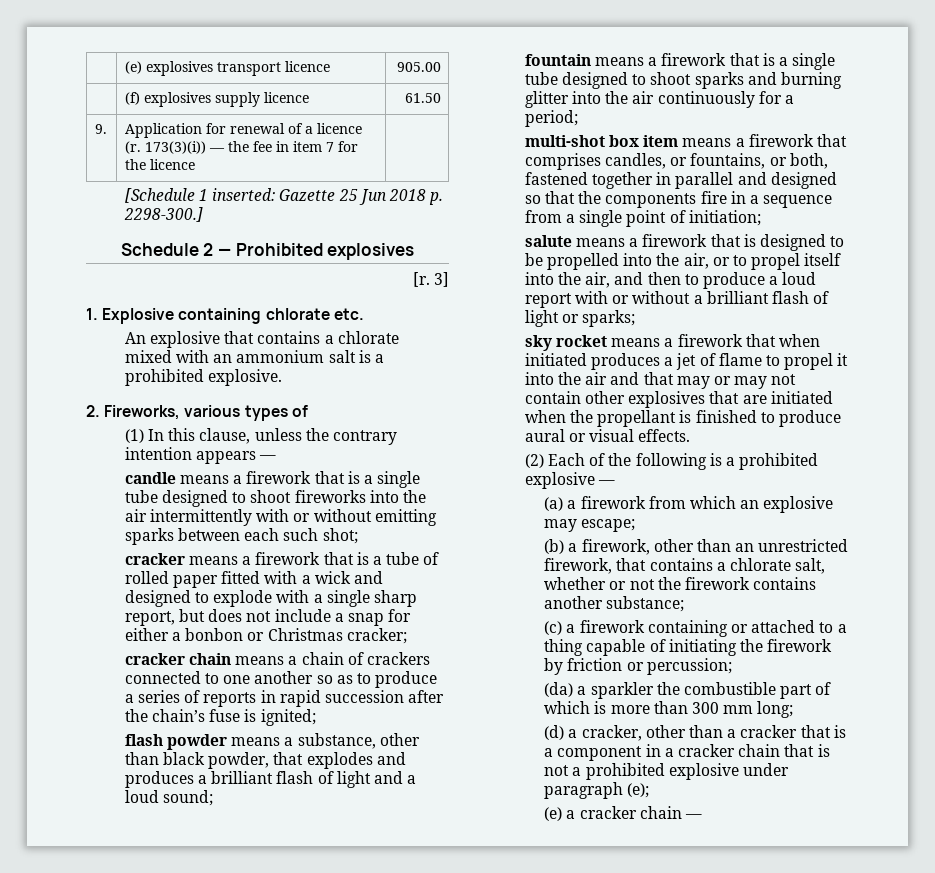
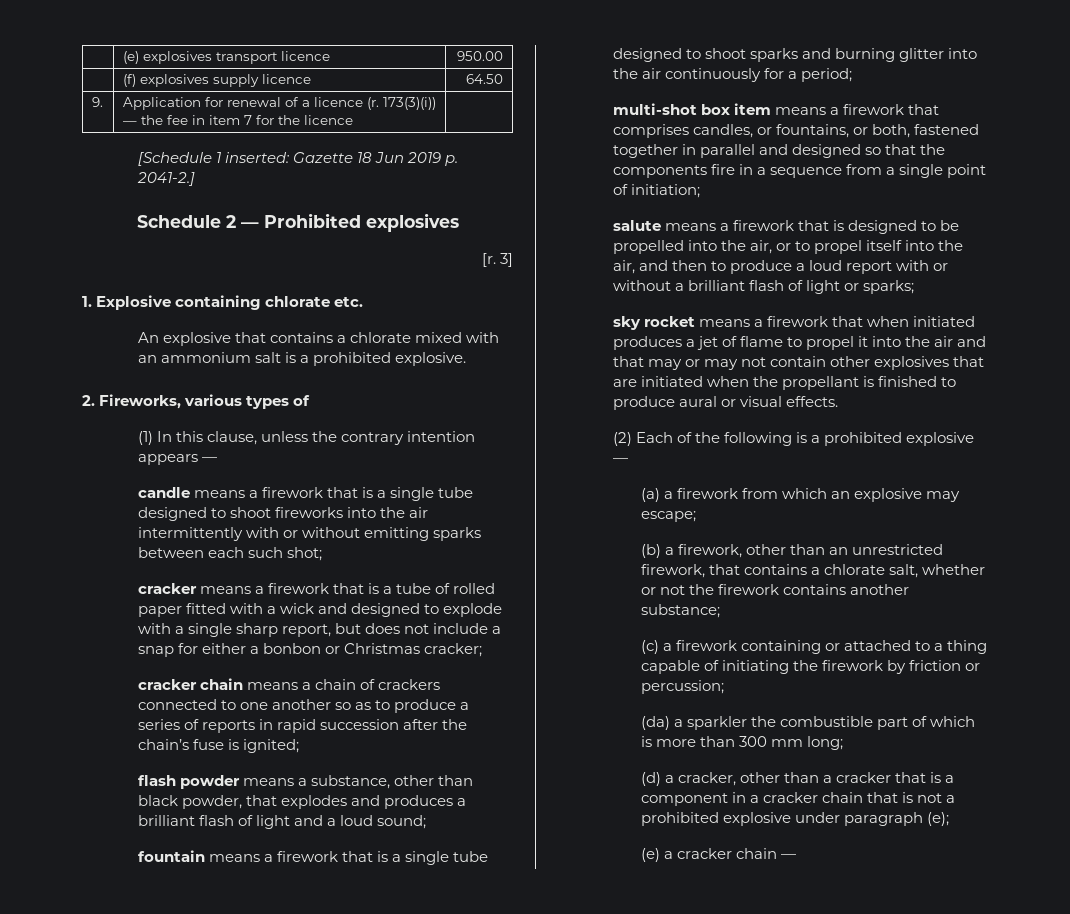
[396,62,441,72] 905.00 -> [457,51,504,61] 950.00
[404,93,441,103] 61.50 -> [466,74,504,84] 64.50
[338,189,444,205] [123,207,203,222] 25 Jun 2018 p. 2298-300.] -> [357,152,459,166] [136,172,195,186] 18 Jun 2019 p. 2041-2.]

